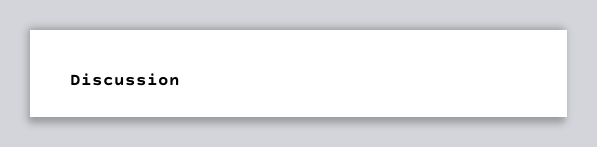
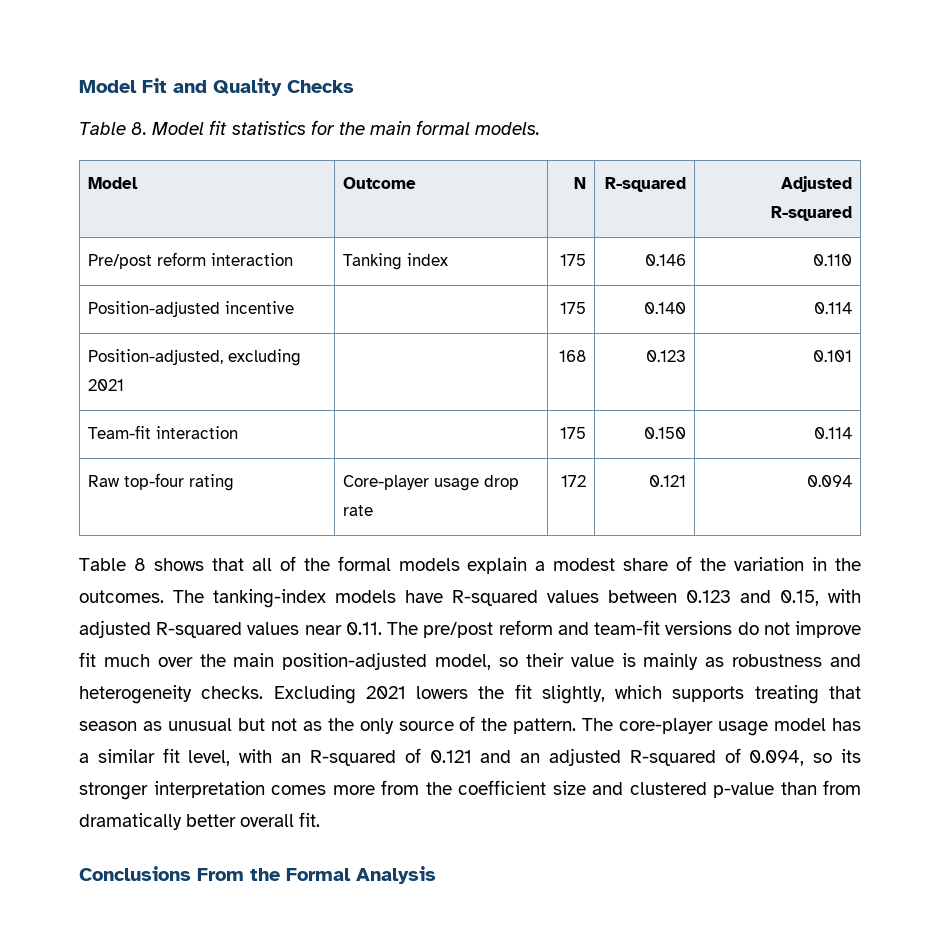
[70,73,180,86] Discussion -> [79,78,354,96] [79,120,541,135] [88,177,139,189] [343,177,417,189] [573,177,586,189] [604,177,686,192] [780,176,852,192] [770,206,852,221] [88,252,294,269] [343,253,449,270] [559,254,586,266] [644,254,686,266] [812,254,852,266] [88,301,295,317] [559,302,586,314] [643,302,686,314] [813,302,852,314] [88,349,302,366] [88,379,125,391] [558,350,586,362] [645,350,686,362] [812,350,852,362] [88,425,239,439] [559,427,586,439] [643,427,686,439] [813,427,852,439] [88,473,235,491] [343,475,520,491] [343,505,374,516] [560,475,586,487] [648,475,686,487] [806,475,852,487] [79,556,862,574] [79,589,861,608] [79,620,862,638] [79,652,862,670] [79,684,861,704] [79,716,861,736] [79,748,861,766] [79,780,861,800] [79,812,321,830] [79,866,436,884] Model Fit and Quality Checks // Table 8. Model fit statistics for the main formal models. // Model | Outcome | N | R-squared | Adjusted R-squared // Pre/post reform interaction | Tanking index | 175 | 0.146 | 0.110 // Position-adjusted incentive | | 175 | 0.140 | 0.114 // Position-adjusted, excluding 2021 | | 168 | 0.123 | 0.101 // Team-fit interaction | | 175 | 0.150 | 0.114 // Raw top-four rating | Core-player usage drop rate | 172 | 0.121 | 0.094 // Table 8 shows that all of the formal models explain a modest share of the variation in the outcomes. The tanking-index models have R-squared values between 0.123 and 0.15, with adjusted R-squared values near 0.11. The pre/post reform and team-fit versions do not improve fit much over the main position-adjusted model, so their value is mainly as robustness and heterogeneity checks. Excluding 2021 lowers the fit slightly, which supports treating that season as unusual but not as the only source of the pattern. The core-player usage model has a similar fit level, with an R-squared of 0.121 and an adjusted R-squared of 0.094, so its stronger interpretation comes more from the coefficient size and clustered p-value than from dramatically better overall fit. // Conclusions From the Formal Analysis

